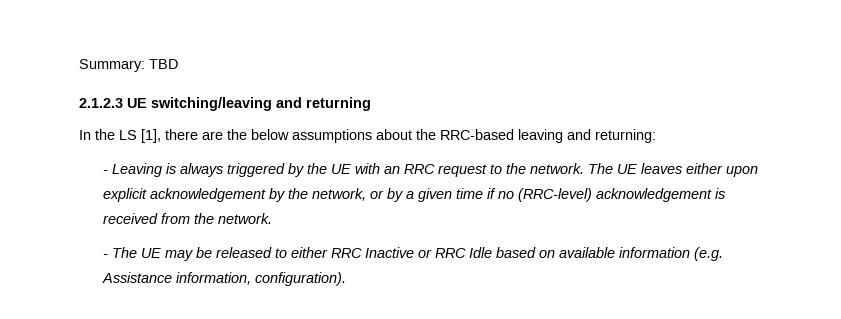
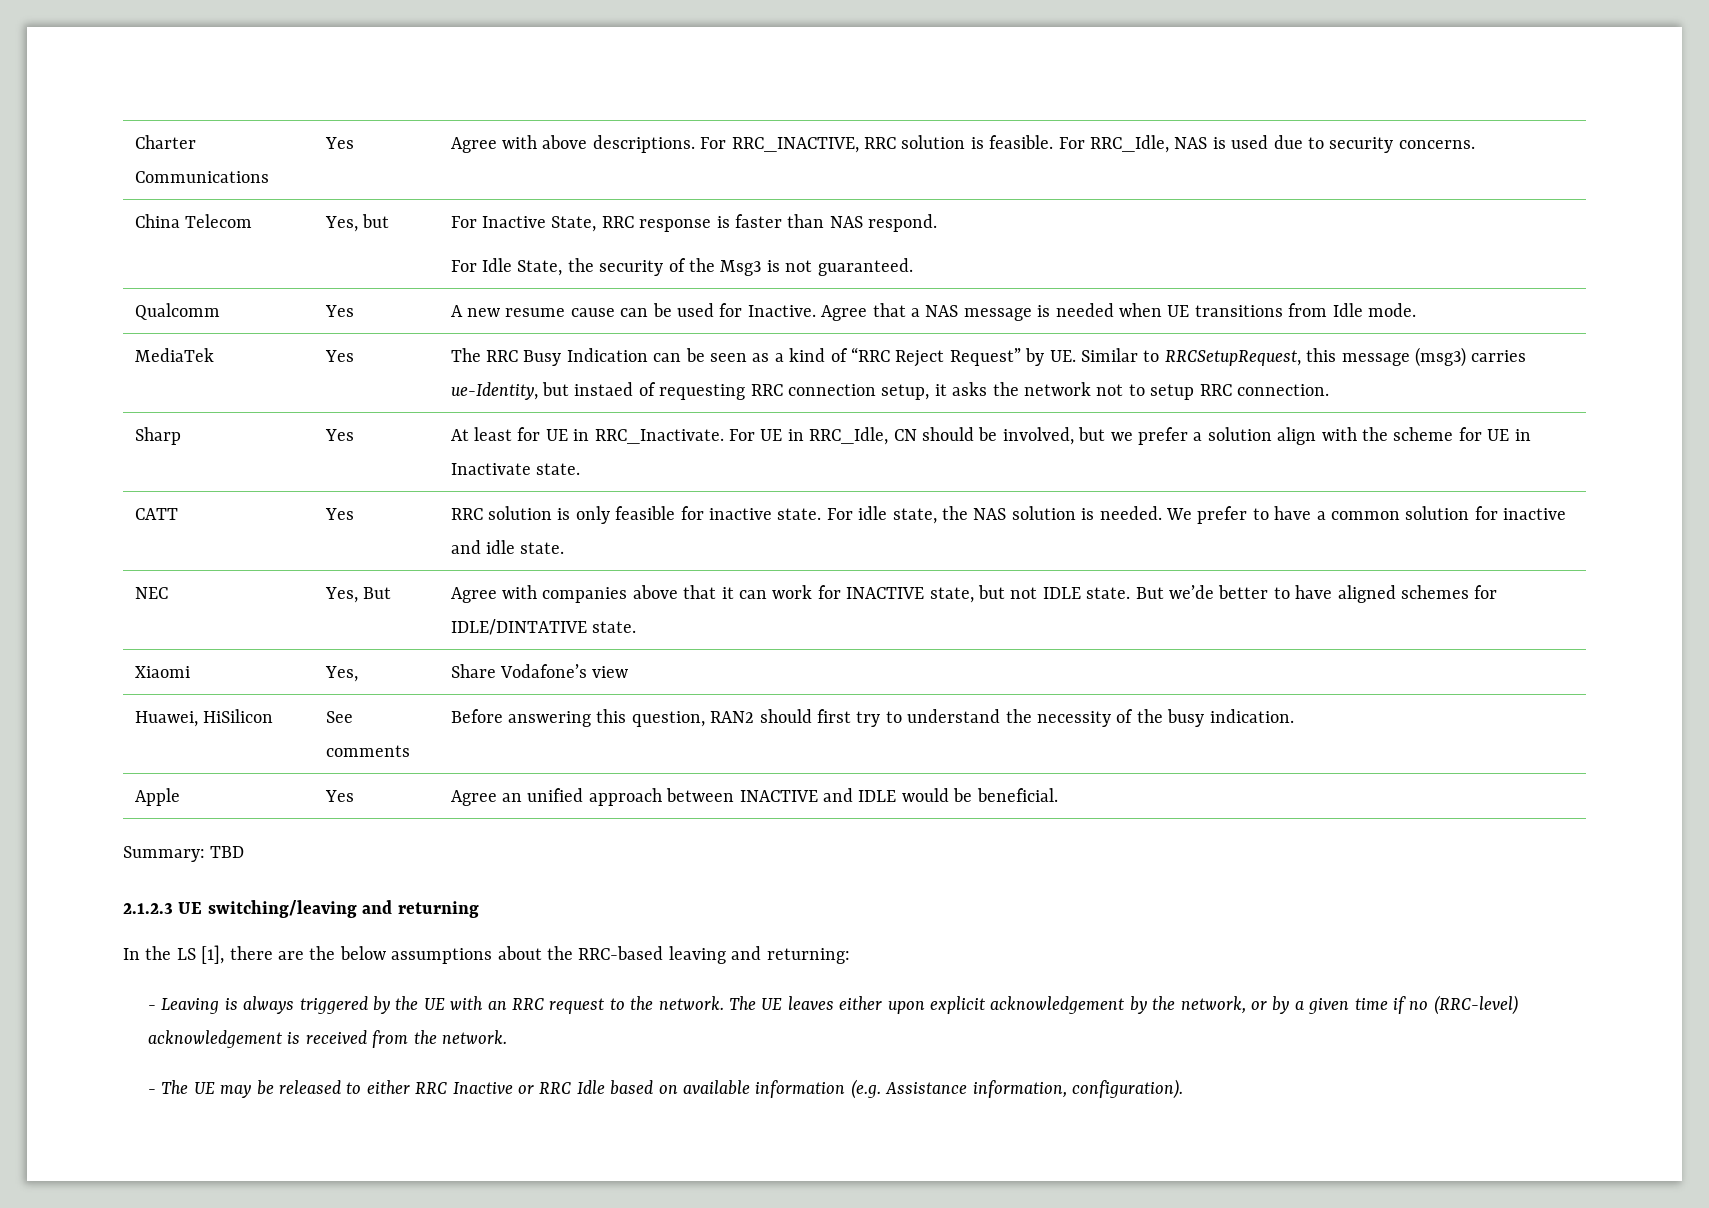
(79, 65) none -> [134,135,196,149] [134,171,269,183] [324,137,354,149] [450,135,1475,153] [134,214,252,228] [324,214,389,232] [450,214,938,232] [450,258,913,276] [134,303,220,320] [324,305,354,317] [450,303,1416,321] [134,348,214,362] [324,350,354,362] [450,347,1527,367] [450,382,1329,400] [134,427,181,445] [324,429,354,441] [450,427,1531,445] [450,463,580,475] [134,508,178,520] [324,508,354,520] [450,506,1567,524] [450,540,565,554] [134,587,168,599] [324,587,391,603] [450,585,1498,603] [450,619,636,635] [134,666,190,678] [324,666,358,682] [450,664,629,678] [134,709,273,727] [325,711,353,723] [325,745,410,757] [450,709,1294,727] [134,788,180,806] [324,790,354,802] [450,788,1058,806] Charter Communications | Yes | Agree with above descriptions. For RRC_INACTIVE, RRC solution is feasible. For RRC_Idle, NAS is used due to security concerns. // China Telecom | Yes, but | For Inactive State, RRC response is faster than NAS respond. // For Idle State, the security of the Msg3 is not guaranteed. // Qualcomm | Yes | A new resume cause can be used for Inactive. Agree that a NAS message is needed when UE transitions from Idle mode. // MediaTek | Yes | The RRC Busy Indication can be seen as a kind of “RRC Reject Request” by UE. Similar to RRCSetupRequest, this message (msg3) carries ue-Identity, but instaed of requesting RRC connection setup, it asks the network not to setup RRC connection. // Sharp | Yes | At least for UE in RRC_Inactivate. For UE in RRC_Idle, CN should be involved, but we prefer a solution align with the scheme for UE in Inactivate state. // CATT | Yes | RRC solution is only feasible for inactive state. For idle state, the NAS solution is needed. We prefer to have a common solution for inactive and idle state. // NEC | Yes, But | Agree with companies above that it can work for INACTIVE state, but not IDLE state. But we’de better to have aligned schemes for IDLE/DINTATIVE state. // Xiaomi | Yes, | Share Vodafone’s view // Huawei, HiSilicon | See comments | Before answering this question, RAN2 should first try to understand the necessity of the busy indication. // Apple | Yes | Agree an unified approach between INACTIVE and IDLE would be beneficial. //

